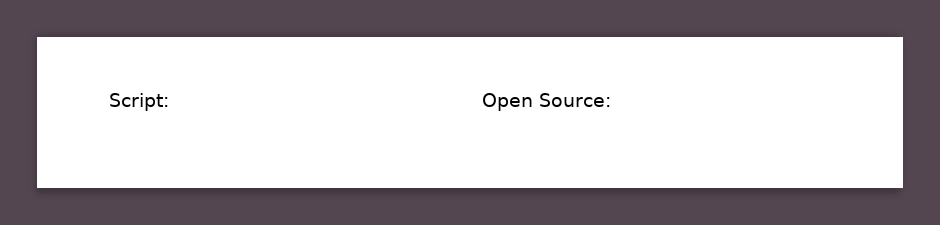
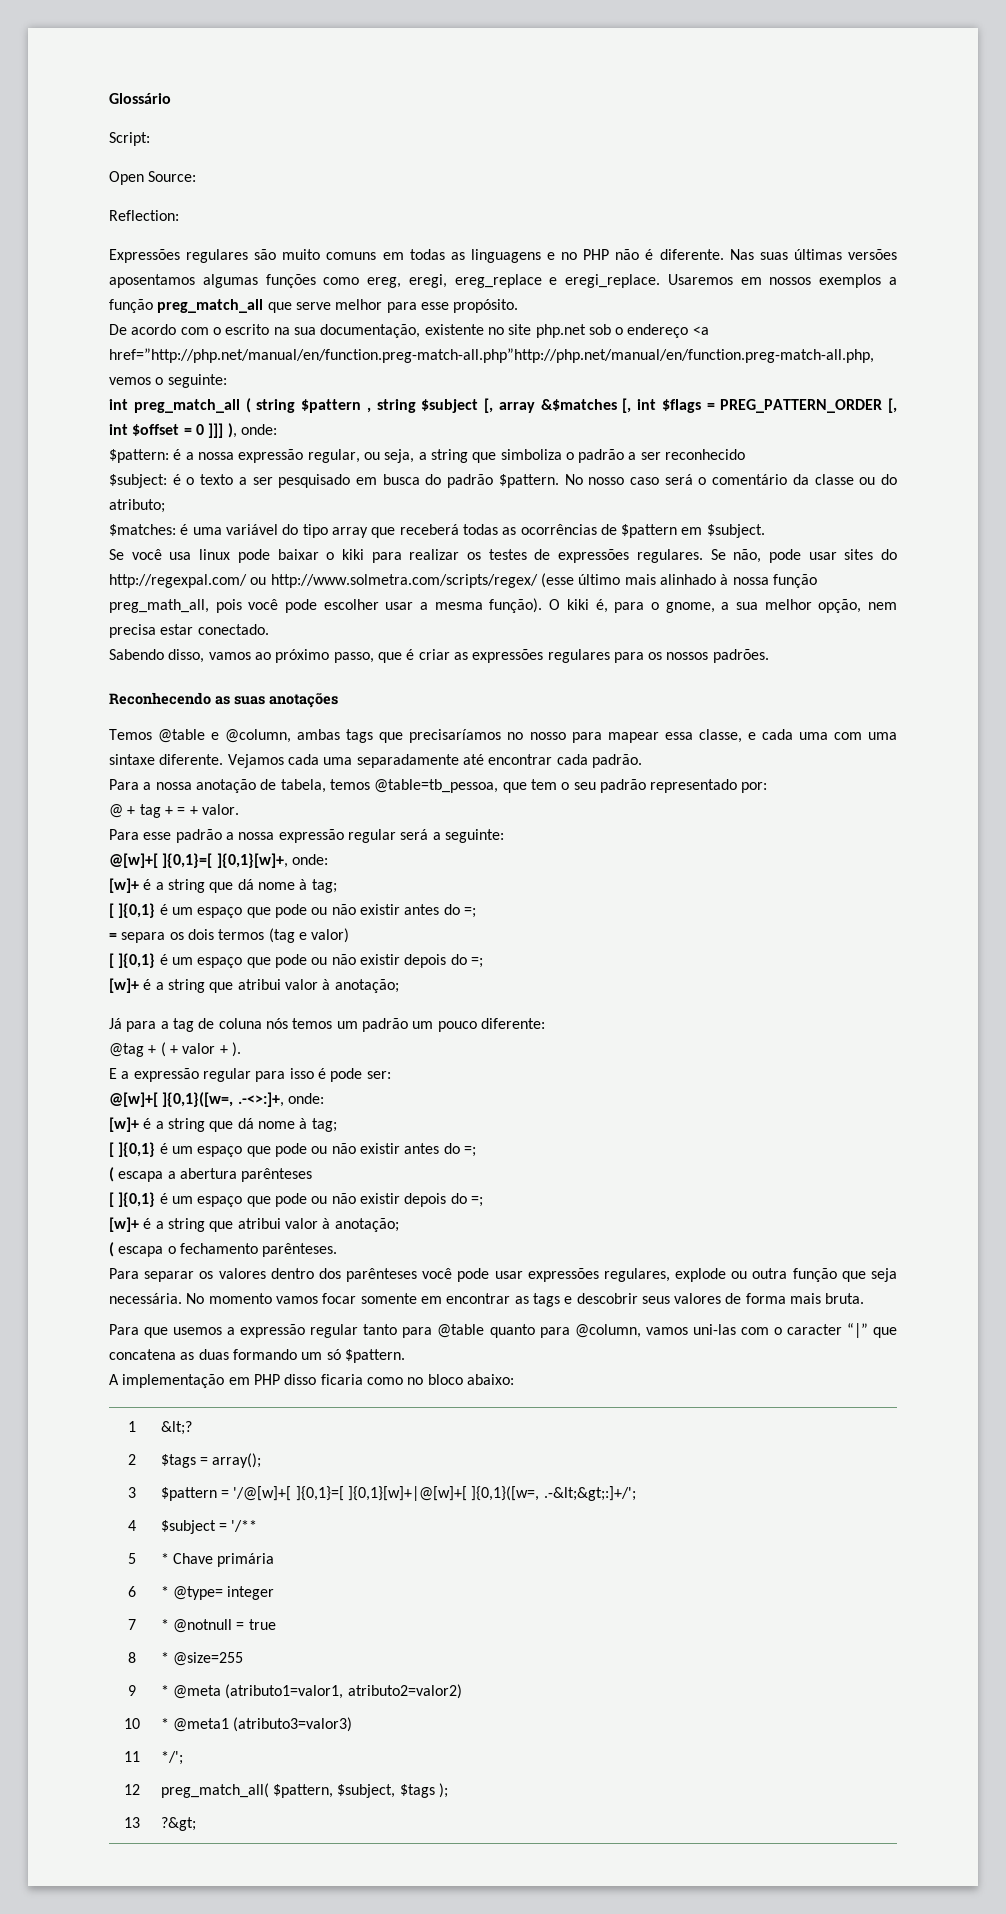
(109, 102) none -> [109,93,171,104] Glossário //
(611, 100) none -> [109,210,179,221] [109,249,897,263] [109,274,897,288] [109,299,519,313] [109,324,709,338] [109,348,874,363] [109,374,227,388] [109,398,897,413] [109,423,277,438] [109,449,746,463] [109,474,897,488] [109,499,165,513] [109,524,765,538] [109,549,898,563] [109,573,817,588] [109,598,898,613] [109,624,269,638] [109,649,769,663] [109,692,338,708] [109,729,897,743] [109,754,642,768] [109,779,768,793] [109,804,239,818] [109,829,504,843] [109,853,328,868] [109,878,337,893] [109,903,476,918] [109,928,350,943] [109,953,483,968] [109,978,399,993] [109,1018,545,1032] [109,1042,241,1057] [109,1068,391,1082] [109,1092,324,1107] [109,1117,337,1132] [109,1142,476,1157] [109,1167,313,1182] [109,1192,483,1207] [109,1217,399,1232] [109,1242,338,1257] [109,1268,897,1282] [109,1293,865,1307] [109,1323,897,1338] [109,1349,405,1363] [109,1374,514,1388] [128,1421,136,1432] [128,1454,136,1465] [128,1487,136,1498] [128,1520,136,1531] [128,1553,136,1564] [128,1586,136,1597] [128,1619,136,1630] [128,1652,136,1663] [128,1685,136,1696] [124,1718,140,1729] [124,1751,140,1762] [124,1784,140,1795] [124,1817,140,1828] [160,1421,192,1435] [160,1453,262,1468] [160,1486,636,1501] [160,1520,258,1534] [160,1553,275,1567] [160,1586,275,1600] [160,1619,276,1633] [160,1652,244,1666] [160,1684,462,1699] [160,1717,353,1732] [160,1751,183,1765] [160,1783,449,1798] [160,1817,196,1831] // Reflection: // Expressões regulares são muito comuns em todas as linguagens e no PHP não é diferente. Nas suas últimas versões aposentamos algumas funções como ereg, eregi, ereg_replace e eregi_replace. Usaremos em nossos exemplos a função preg_match_all que serve melhor para esse propósito. // De acordo com o escrito na sua documentação, existente no site php.net sob o endereço <a href=”http://php.net/manual/en/function.preg-match-all.php”http://php.net/manual/en/function.preg-match-all.php, vemos o seguinte: // int preg_match_all ( string $pattern , string $subject [, array &$matches [, int $flags = PREG_PATTERN_ORDER [, int $offset = 0 ]]] ), onde: // $pattern: é a nossa expressão regular, ou seja, a string que simboliza o padrão a ser reconhecido // $subject: é o texto a ser pesquisado em busca do padrão $pattern. No nosso caso será o comentário da classe ou do atributo; // $matches: é uma variável do tipo array que receberá todas as ocorrências de $pattern em $subject. // Se você usa linux pode baixar o kiki para realizar os testes de expressões regulares. Se não, pode usar sites do http://regexpal.com/ ou http://www.solmetra.com/scripts/regex/ (esse último mais alinhado à nossa função preg_math_all, pois você pode escolher usar a mesma função). O kiki é, para o gnome, a sua melhor opção, nem precisa estar conectado. // Sabendo disso, vamos ao próximo passo, que é criar as expressões regulares para os nossos padrões. // Reconhecendo as suas anotações // Temos @table e @column, ambas tags que precisaríamos no nosso para mapear essa classe, e cada uma com uma sintaxe diferente. Vejamos cada uma separadamente até encontrar cada padrão. // Para a nossa anotação de tabela, temos @table=tb_pessoa, que tem o seu padrão representado por: // @ + tag + = + valor. // Para esse padrão a nossa expressão regular será a seguinte: // @[w]+[ ]{0,1}=[ ]{0,1}[w]+, onde: // [w]+ é a string que dá nome à tag; // [ ]{0,1} é um espaço que pode ou não existir antes do =; // = separa os dois termos (tag e valor) // [ ]{0,1} é um espaço que pode ou não existir depois do =; // [w]+ é a string que atribui valor à anotação; // Já para a tag de coluna nós temos um padrão um pouco diferente: // @tag + ( + valor + ). // E a expressão regular para isso é pode ser: // @[w]+[ ]{0,1}([w=, .-<>:]+, onde: // [w]+ é a string que dá nome à tag; // [ ]{0,1} é um espaço que pode ou não existir antes do =; // ( escapa a abertura parênteses // [ ]{0,1} é um espaço que pode ou não existir depois do =; // [w]+ é a string que atribui valor à anotação; // ( escapa o fechamento parênteses. // Para separar os valores dentro dos parênteses você pode usar expressões regulares, explode ou outra função que seja necessária. No momento vamos focar somente em encontrar as tags e descobrir seus valores de forma mais bruta. // Para que usemos a expressão regular tanto para @table quanto para @column, vamos uni-las com o caracter “|” que concatena as duas formando um só $pattern. // A implementação em PHP disso ficaria como no bloco abaixo: // 1 // 2 // 3 // 4 // 5 // 6 // 7 // 8 // 9 // 10 // 11 // 12 // 13 | &lt;? // $tags = array(); // $pattern = '/@[w]+[ ]{0,1}=[ ]{0,1}[w]+|@[w]+[ ]{0,1}([w=, .-&lt;&gt;:]+/'; // $subject = '/** // * Chave primária // * @type= integer // * @notnull = true // * @size=255 // * @meta (atributo1=valor1, atributo2=valor2) // * @meta1 (atributo3=valor3) // */'; // preg_match_all( $pattern, $subject, $tags ); // ?&gt;

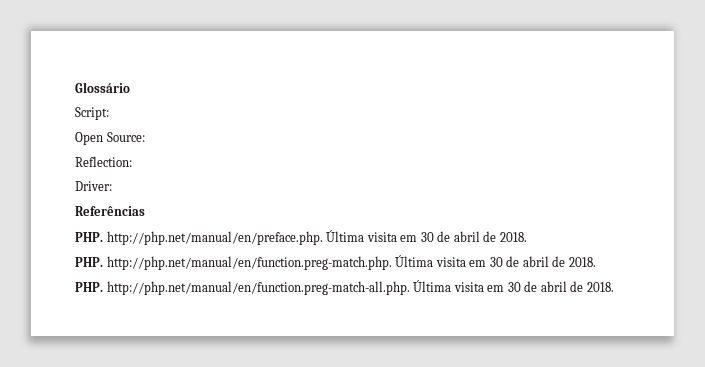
[109,249,897,263] [109,274,897,288] [109,299,519,313] [109,324,709,338] [109,348,874,363] [109,374,227,388] [109,398,897,413] [109,423,277,438] [109,449,746,463] [109,474,897,488] [109,499,165,513] [109,524,765,538] [109,549,898,563] [109,573,817,588] [109,598,898,613] [109,624,269,638] [109,649,769,663] [109,692,338,708] [109,729,897,743] [109,754,642,768] [109,779,768,793] [109,804,239,818] [109,829,504,843] [109,853,328,868] [109,878,337,893] [109,903,476,918] [109,928,350,943] [109,953,483,968] [109,978,399,993] [109,1018,545,1032] [109,1042,241,1057] [109,1068,391,1082] [109,1092,324,1107] [109,1117,337,1132] [109,1142,476,1157] [109,1167,313,1182] [109,1192,483,1207] [109,1217,399,1232] [109,1242,338,1257] [109,1268,897,1282] [109,1293,865,1307] [109,1323,897,1338] [109,1349,405,1363] [109,1374,514,1388] [128,1421,136,1432] [128,1454,136,1465] [128,1487,136,1498] [128,1520,136,1531] [128,1553,136,1564] [128,1586,136,1597] [128,1619,136,1630] [128,1652,136,1663] [128,1685,136,1696] [124,1718,140,1729] [124,1751,140,1762] [124,1784,140,1795] [124,1817,140,1828] [160,1421,192,1435] [160,1453,262,1468] [160,1486,636,1501] [160,1520,258,1534] [160,1553,275,1567] [160,1586,275,1600] [160,1619,276,1633] [160,1652,244,1666] [160,1684,462,1699] [160,1717,353,1732] [160,1751,183,1765] [160,1783,449,1798] [160,1817,196,1831] Expressões regulares são muito comuns em todas as linguagens e no PHP não é diferente. Nas suas últimas versões aposentamos algumas funções como ereg, eregi, ereg_replace e eregi_replace. Usaremos em nossos exemplos a função preg_match_all que serve melhor para esse propósito. // De acordo com o escrito na sua documentação, existente no site php.net sob o endereço <a href=”http://php.net/manual/en/function.preg-match-all.php”http://php.net/manual/en/function.preg-match-all.php, vemos o seguinte: // int preg_match_all ( string $pattern , string $subject [, array &$matches [, int $flags = PREG_PATTERN_ORDER [, int $offset = 0 ]]] ), onde: // $pattern: é a nossa expressão regular, ou seja, a string que simboliza o padrão a ser reconhecido // $subject: é o texto a ser pesquisado em busca do padrão $pattern. No nosso caso será o comentário da classe ou do atributo; // $matches: é uma variável do tipo array que receberá todas as ocorrências de $pattern em $subject. // Se você usa linux pode baixar o kiki para realizar os testes de expressões regulares. Se não, pode usar sites do http://regexpal.com/ ou http://www.solmetra.com/scripts/regex/ (esse último mais alinhado à nossa função preg_math_all, pois você pode escolher usar a mesma função). O kiki é, para o gnome, a sua melhor opção, nem precisa estar conectado. // Sabendo disso, vamos ao próximo passo, que é criar as expressões regulares para os nossos padrões. // Reconhecendo as suas anotações // Temos @table e @column, ambas tags que precisaríamos no nosso para mapear essa classe, e cada uma com uma sintaxe diferente. Vejamos cada uma separadamente até encontrar cada padrão. // Para a nossa anotação de tabela, temos @table=tb_pessoa, que tem o seu padrão representado por: // @ + tag + = + valor. // Para esse padrão a nossa expressão regular será a seguinte: // @[w]+[ ]{0,1}=[ ]{0,1}[w]+, onde: // [w]+ é a string que dá nome à tag; // [ ]{0,1} é um espaço que pode ou não existir antes do =; // = separa os dois termos (tag e valor) // [ ]{0,1} é um espaço que pode ou não existir depois do =; // [w]+ é a string que atribui valor à anotação; // Já para a tag de coluna nós temos um padrão um pouco diferente: // @tag + ( + valor + ). // E a expressão regular para isso é pode ser: // @[w]+[ ]{0,1}([w=, .-<>:]+, onde: // [w]+ é a string que dá nome à tag; // [ ]{0,1} é um espaço que pode ou não existir antes do =; // ( escapa a abertura parênteses // [ ]{0,1} é um espaço que pode ou não existir depois do =; // [w]+ é a string que atribui valor à anotação; // ( escapa o fechamento parênteses. // Para separar os valores dentro dos parênteses você pode usar expressões regulares, explode ou outra função que seja necessária. No momento vamos focar somente em encontrar as tags e descobrir seus valores de forma mais bruta. // Para que usemos a expressão regular tanto para @table quanto para @column, vamos uni-las com o caracter “|” que concatena as duas formando um só $pattern. // A implementação em PHP disso ficaria como no bloco abaixo: // 1 // 2 // 3 // 4 // 5 // 6 // 7 // 8 // 9 // 10 // 11 // 12 // 13 | &lt;? // $tags = array(); // $pattern = '/@[w]+[ ]{0,1}=[ ]{0,1}[w]+|@[w]+[ ]{0,1}([w=, .-&lt;&gt;:]+/'; // $subject = '/** // * Chave primária // * @type= integer // * @notnull = true // * @size=255 // * @meta (atributo1=valor1, atributo2=valor2) // * @meta1 (atributo3=valor3) // */'; // preg_match_all( $pattern, $subject, $tags ); // ?&gt; -> [75,181,112,191] [75,206,145,216] [75,230,527,245] [75,255,596,270] [75,280,614,295] Driver: // Referências // PHP. http://php.net/manual/en/preface.php. Última visita em 30 de abril de 2018. // PHP. http://php.net/manual/en/function.preg-match.php. Última visita em 30 de abril de 2018. // PHP. http://php.net/manual/en/function.preg-match-all.php. Última visita em 30 de abril de 2018.

